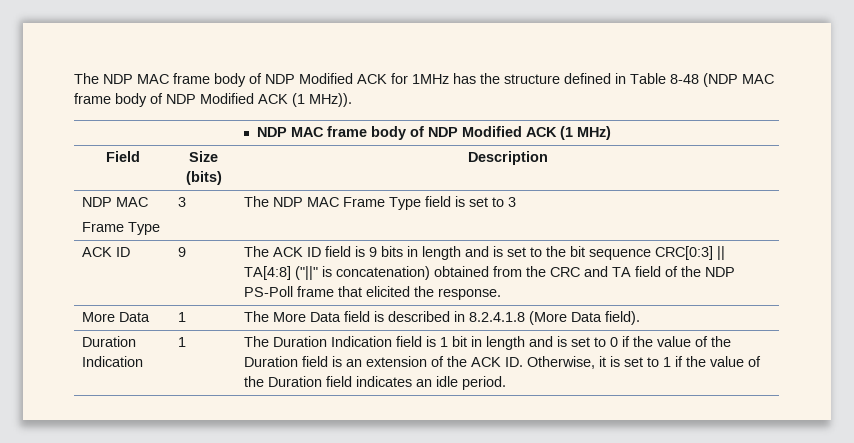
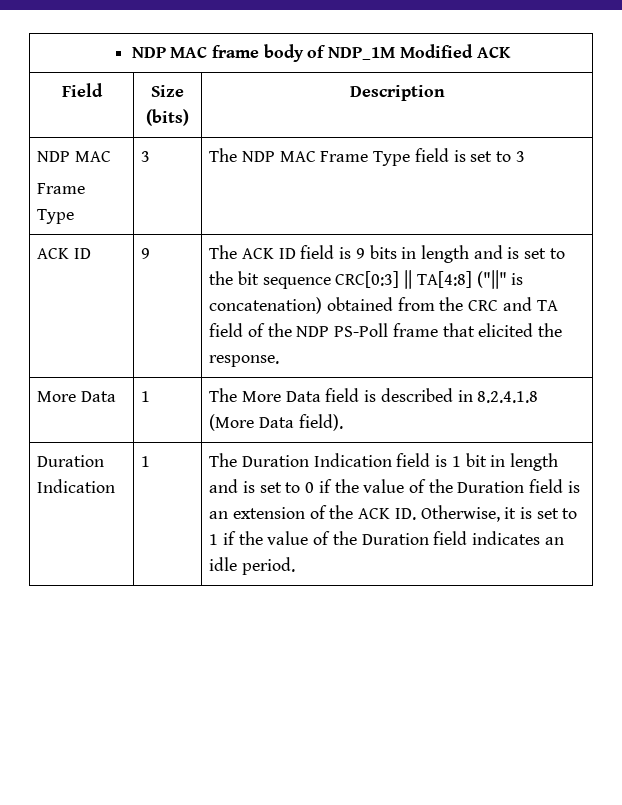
[74,73,774,87] [74,93,352,107] [257,126,612,140] The NDP MAC frame body of NDP Modified ACK for 1MHz has the structure defined in Table 8-48 (NDP MAC frame body of NDP Modified ACK (1 MHz)). // NDP MAC frame body of NDP Modified ACK (1 MHz) -> [131,44,511,62] NDP MAC frame body of NDP_1M Modified ACK

